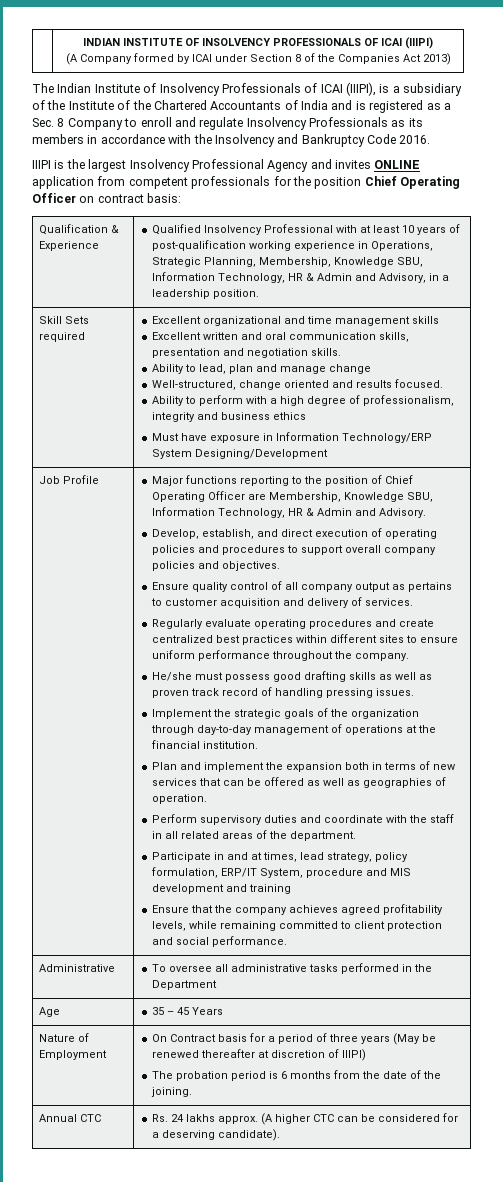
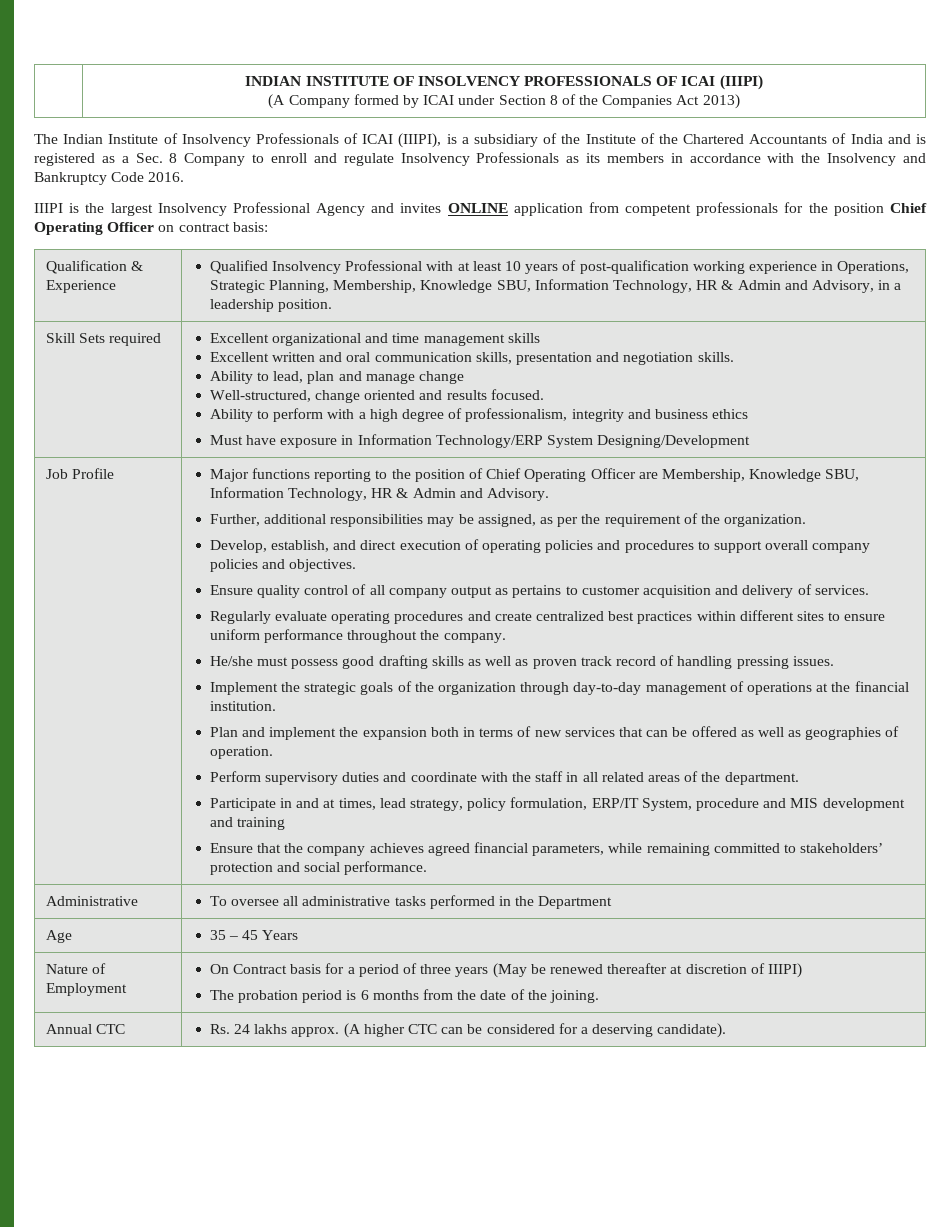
(427, 513) none -> [209,513,807,527] // Further, additional responsibilities may be assigned, as per the requirement of the organization.
[383,904,444,915] [152,921,187,931] profitability levels, -> [474,842,605,856] financial parameters,
[354,921,386,929] client -> [800,843,884,853] stakeholders’

